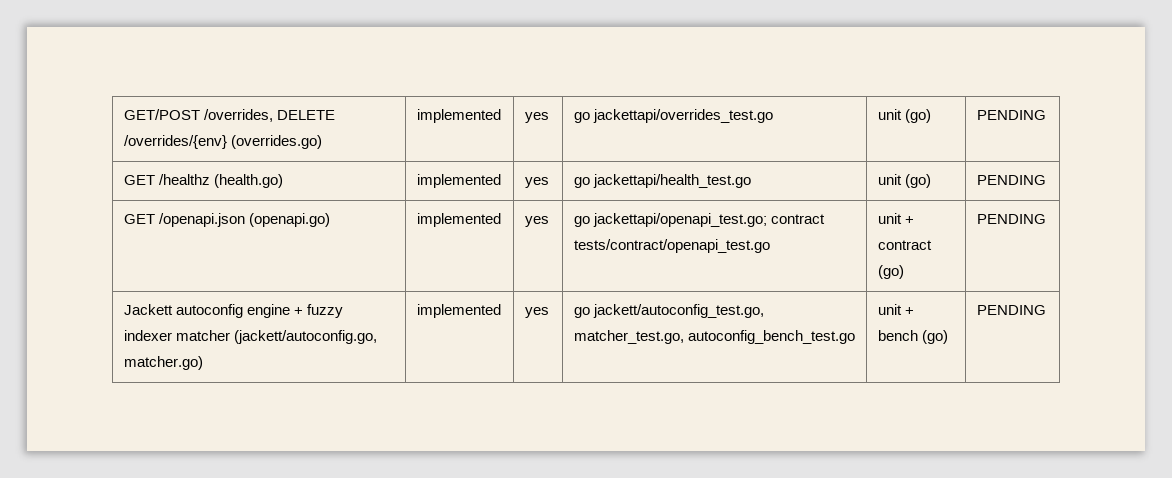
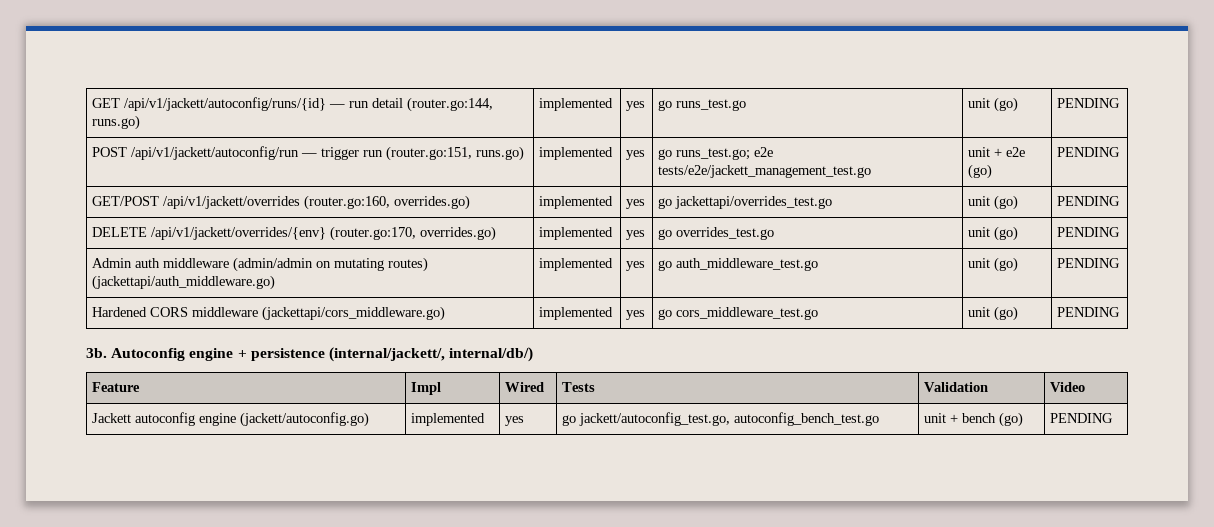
[123,109,335,122] [123,135,322,149] GET/POST /overrides, DELETE /overrides/{env} (overrides.go) -> [92,97,494,112] [92,115,141,130] [539,98,614,111] [626,101,646,111] [658,99,747,111] [968,97,1019,112] [1057,98,1121,108] [92,146,525,161] [539,147,614,160] [626,150,646,160] [658,147,774,160] [658,165,872,178] [968,147,1026,157] [968,164,993,179] [1057,147,1121,157] [92,195,471,210] GET /api/v1/jackett/autoconfig/runs/{id} — run detail (router.go:144, runs.go) | implemented | yes | go runs_test.go | unit (go) | PENDING // POST /api/v1/jackett/autoconfig/run — trigger run (router.go:151, runs.go) | implemented | yes | go runs_test.go; e2e tests/e2e/jackett_management_test.go | unit + e2e (go) | PENDING // GET/POST /api/v1/jackett/overrides (router.go:160, overrides.go)
[123,174,283,188] [416,174,501,188] [524,177,549,188] [573,174,751,188] [877,174,931,188] [976,175,1046,185] [123,213,330,227] [416,213,501,227] [524,216,549,227] [573,213,825,227] [573,239,770,253] [877,213,914,224] [877,240,932,250] [877,265,904,279] [976,214,1046,224] [123,304,343,318] [123,330,377,344] [123,356,203,370] GET /healthz (health.go) | implemented | yes | go jackettapi/health_test.go | unit (go) | PENDING // GET /openapi.json (openapi.go) | implemented | yes | go jackettapi/openapi_test.go; contract tests/contract/openapi_test.go | unit + contract (go) | PENDING // Jackett autoconfig engine + fuzzy indexer matcher (jackett/autoconfig.go, matcher.go) -> [92,226,497,241] [539,227,614,240] [626,230,646,240] [658,227,775,240] [968,226,1019,241] [1057,227,1121,237] [92,257,429,272] [92,275,276,290] [539,258,614,271] [626,261,646,271] [658,258,819,271] [968,257,1019,272] [1057,258,1121,268] [92,306,446,321] [539,307,614,320] [626,310,646,320] [658,307,819,320] [968,306,1019,321] [1057,307,1121,317] [86,347,534,362] [92,382,141,392] [411,382,442,395] [505,382,545,392] [562,382,596,392] [924,382,989,392] [1050,382,1086,392] [92,412,370,427] DELETE /api/v1/jackett/overrides/{env} (router.go:170, overrides.go) | implemented | yes | go overrides_test.go | unit (go) | PENDING // Admin auth middleware (admin/admin on mutating routes) (jackettapi/auth_middleware.go) | implemented | yes | go auth_middleware_test.go | unit (go) | PENDING // Hardened CORS middleware (jackettapi/cors_middleware.go) | implemented | yes | go cors_middleware_test.go | unit (go) | PENDING // 3b. Autoconfig engine + persistence (internal/jackett/, internal/db/) // Feature | Impl | Wired | Tests | Validation | Video // Jackett autoconfig engine (jackett/autoconfig.go)
[573,330,684,344] matcher_test.go, -> (731, 419) none

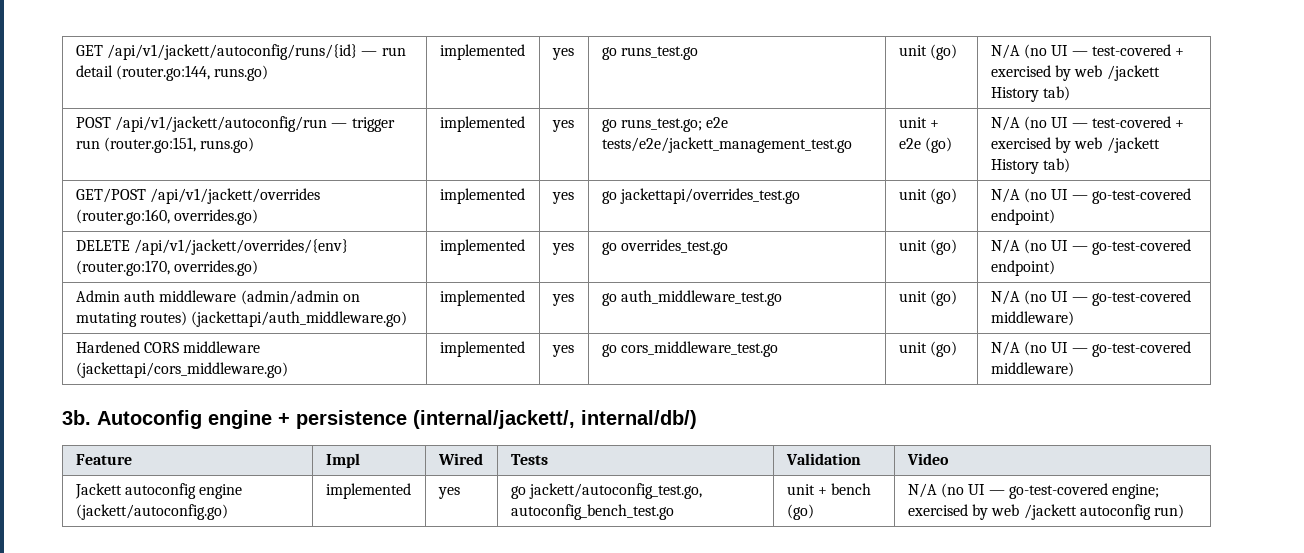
[1057,98,1121,108] PENDING -> [990,44,1185,59] [990,65,1160,81] [990,86,1070,102] N/A (no UI — test-covered + exercised by web /jackett History tab)
[1057,147,1121,157] PENDING -> [990,116,1185,131] [990,137,1160,153] [990,158,1070,174] N/A (no UI — test-covered + exercised by web /jackett History tab)
[1057,196,1121,206] PENDING -> [990,188,1191,204] [990,209,1055,225] N/A (no UI — go-test-covered endpoint)
[1057,227,1121,237] PENDING -> [990,239,1191,255] [990,260,1055,276] N/A (no UI — go-test-covered endpoint)
[1057,258,1121,268] PENDING -> [990,290,1191,306] [990,311,1074,326] N/A (no UI — go-test-covered middleware)
[1057,307,1121,317] PENDING -> [990,341,1191,357] [990,362,1074,377] N/A (no UI — go-test-covered middleware)
[1050,413,1114,423] PENDING -> [907,483,1160,499] [907,504,1185,520] N/A (no UI — go-test-covered engine; exercised by web /jackett autoconfig run)

